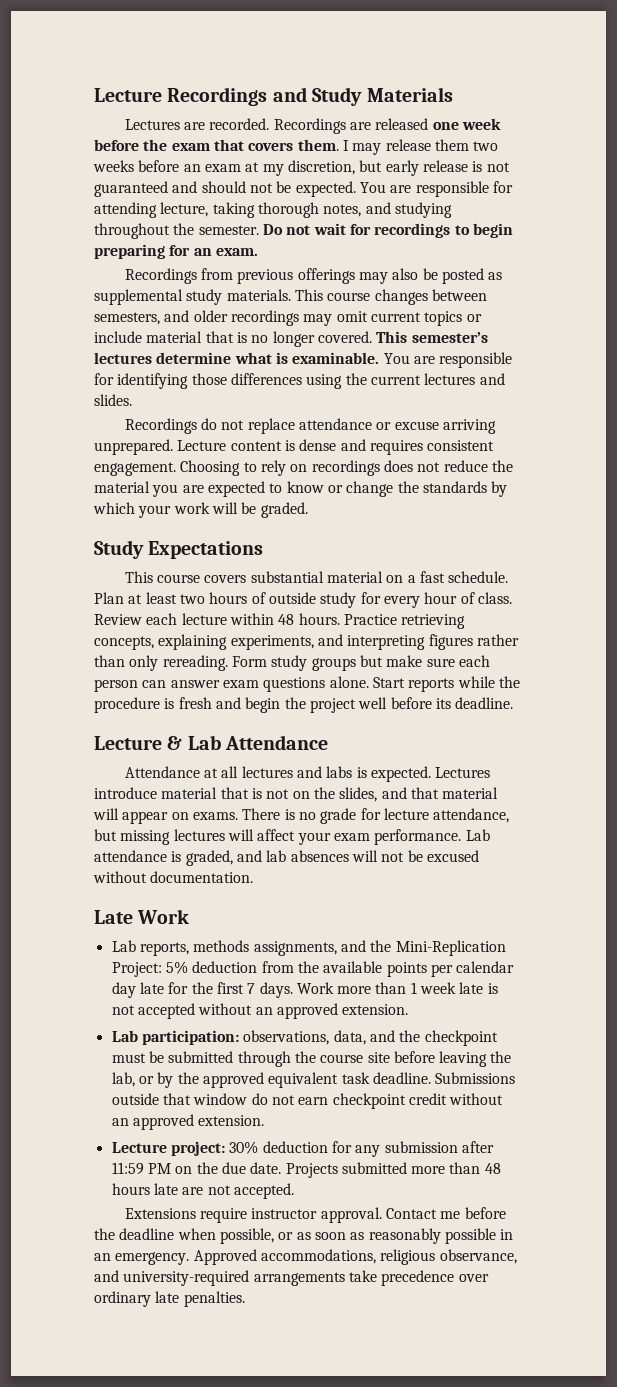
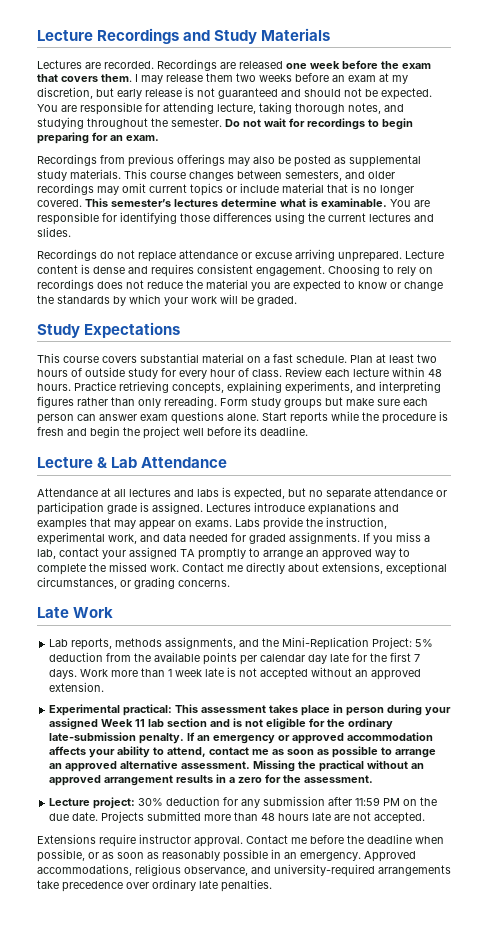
[371,766,491,782] [94,787,499,802] [93,808,510,824] [94,829,490,845] [94,850,479,866] [93,871,254,883] expected. Lectures introduce material that is not on the slides, and that material will appear on exams. There is no grade for lecture attendance, but missing lectures will affect your exam performance. Lab attendance is graded, and lab absences will not be excused without documentation. -> [234,488,447,500] [37,502,399,515] [37,517,387,530] [37,532,430,545] [37,547,410,560] [37,562,447,575] [37,577,230,589] expected, but no separate attendance or participation grade is assigned. Lectures introduce explanations and examples that may appear on exams. Labs provide the instruction, experimental work, and data needed for graded assignments. If you miss a lab, contact your assigned TA promptly to arrange an approved way to complete the missed work. Contact me directly about extensions, exceptional circumstances, or grading concerns.
[111,1030,498,1046] [111,1051,512,1067] [111,1072,516,1088] [111,1093,504,1109] [111,1114,265,1130] Lab participation: observations, data, and the checkpoint must be submitted through the course site before leaving the lab, or by the approved equivalent task deadline. Submissions outside that window do not earn checkpoint credit without an approved extension. -> [49,704,452,716] [49,718,394,730] [49,732,434,744] [49,746,437,758] [49,760,425,772] [49,774,374,786] Experimental practical: This assessment takes place in person during your assigned Week 11 lab section and is not eligible for the ordinary late-submission penalty. If an emergency or approved accommodation affects your ability to attend, contact me as soon as possible to arrange an approved alternative assessment. Missing the practical without an approved arrangement results in a zero for the assessment.

